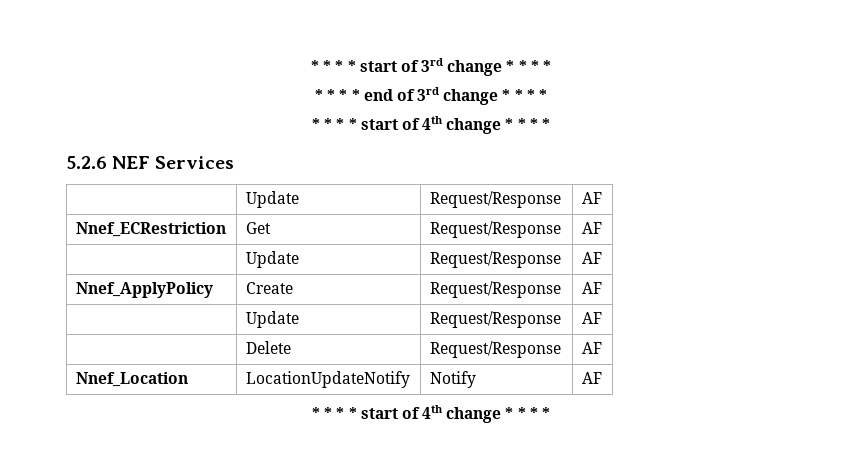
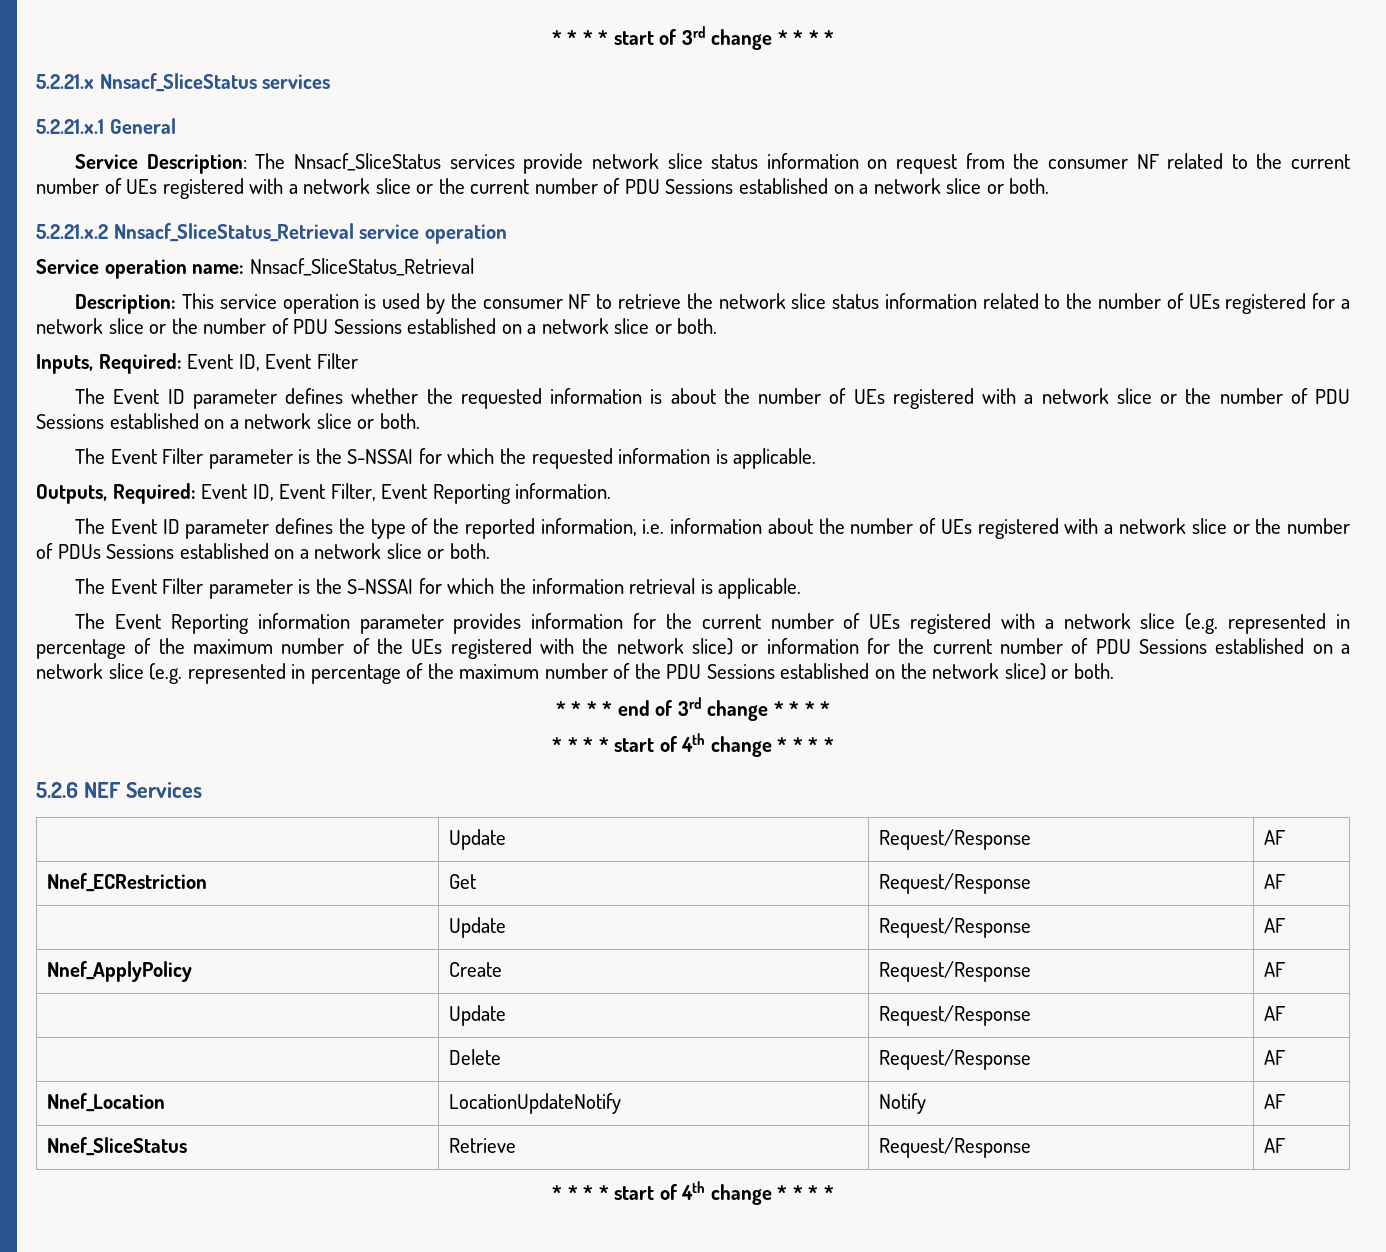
(552, 66) none -> [36,73,331,92] [36,118,176,134] [75,153,1350,174] [36,178,1050,199] [36,223,507,244] [36,258,474,279] [75,293,1350,314] [36,318,718,334] [36,353,358,374] [75,388,1350,409] [36,413,420,429] [75,448,817,469] [36,483,612,504] [75,518,1351,539] [36,543,490,559] [75,578,802,599] [75,613,1350,634] [36,638,1350,659] [36,663,1114,684] // 5.2.21.x Nnsacf_SliceStatus services // 5.2.21.x.1 General // Service Description: The Nnsacf_SliceStatus services provide network slice status information on request from the consumer NF related to the current number of UEs registered with a network slice or the current number of PDU Sessions established on a network slice or both. // 5.2.21.x.2 Nnsacf_SliceStatus_Retrieval service operation // Service operation name: Nnsacf_SliceStatus_Retrieval // Description: This service operation is used by the consumer NF to retrieve the network slice status information related to the number of UEs registered for a network slice or the number of PDU Sessions established on a network slice or both. // Inputs, Required: Event ID, Event Filter // The Event ID parameter defines whether the requested information is about the number of UEs registered with a network slice or the number of PDU Sessions established on a network slice or both. // The Event Filter parameter is the S-NSSAI for which the requested information is applicable. // Outputs, Required: Event ID, Event Filter, Event Reporting information. // The Event ID parameter defines the type of the reported information, i.e. information about the number of UEs registered with a network slice or the number of PDUs Sessions established on a network slice or both. // The Event Filter parameter is the S-NSSAI for which the information retrieval is applicable. // The Event Reporting information parameter provides information for the current number of UEs registered with a network slice (e.g. represented in percentage of the maximum number of the UEs registered with the network slice) or information for the current number of PDU Sessions established on a network slice (e.g. represented in percentage of the maximum number of the PDU Sessions established on the network slice) or both.
(602, 378) none -> [46,1137,187,1156] [448,1138,516,1153] [878,1137,1031,1158] [1263,1138,1286,1153] // Nnef_SliceStatus | Retrieve | Request/Response | AF

